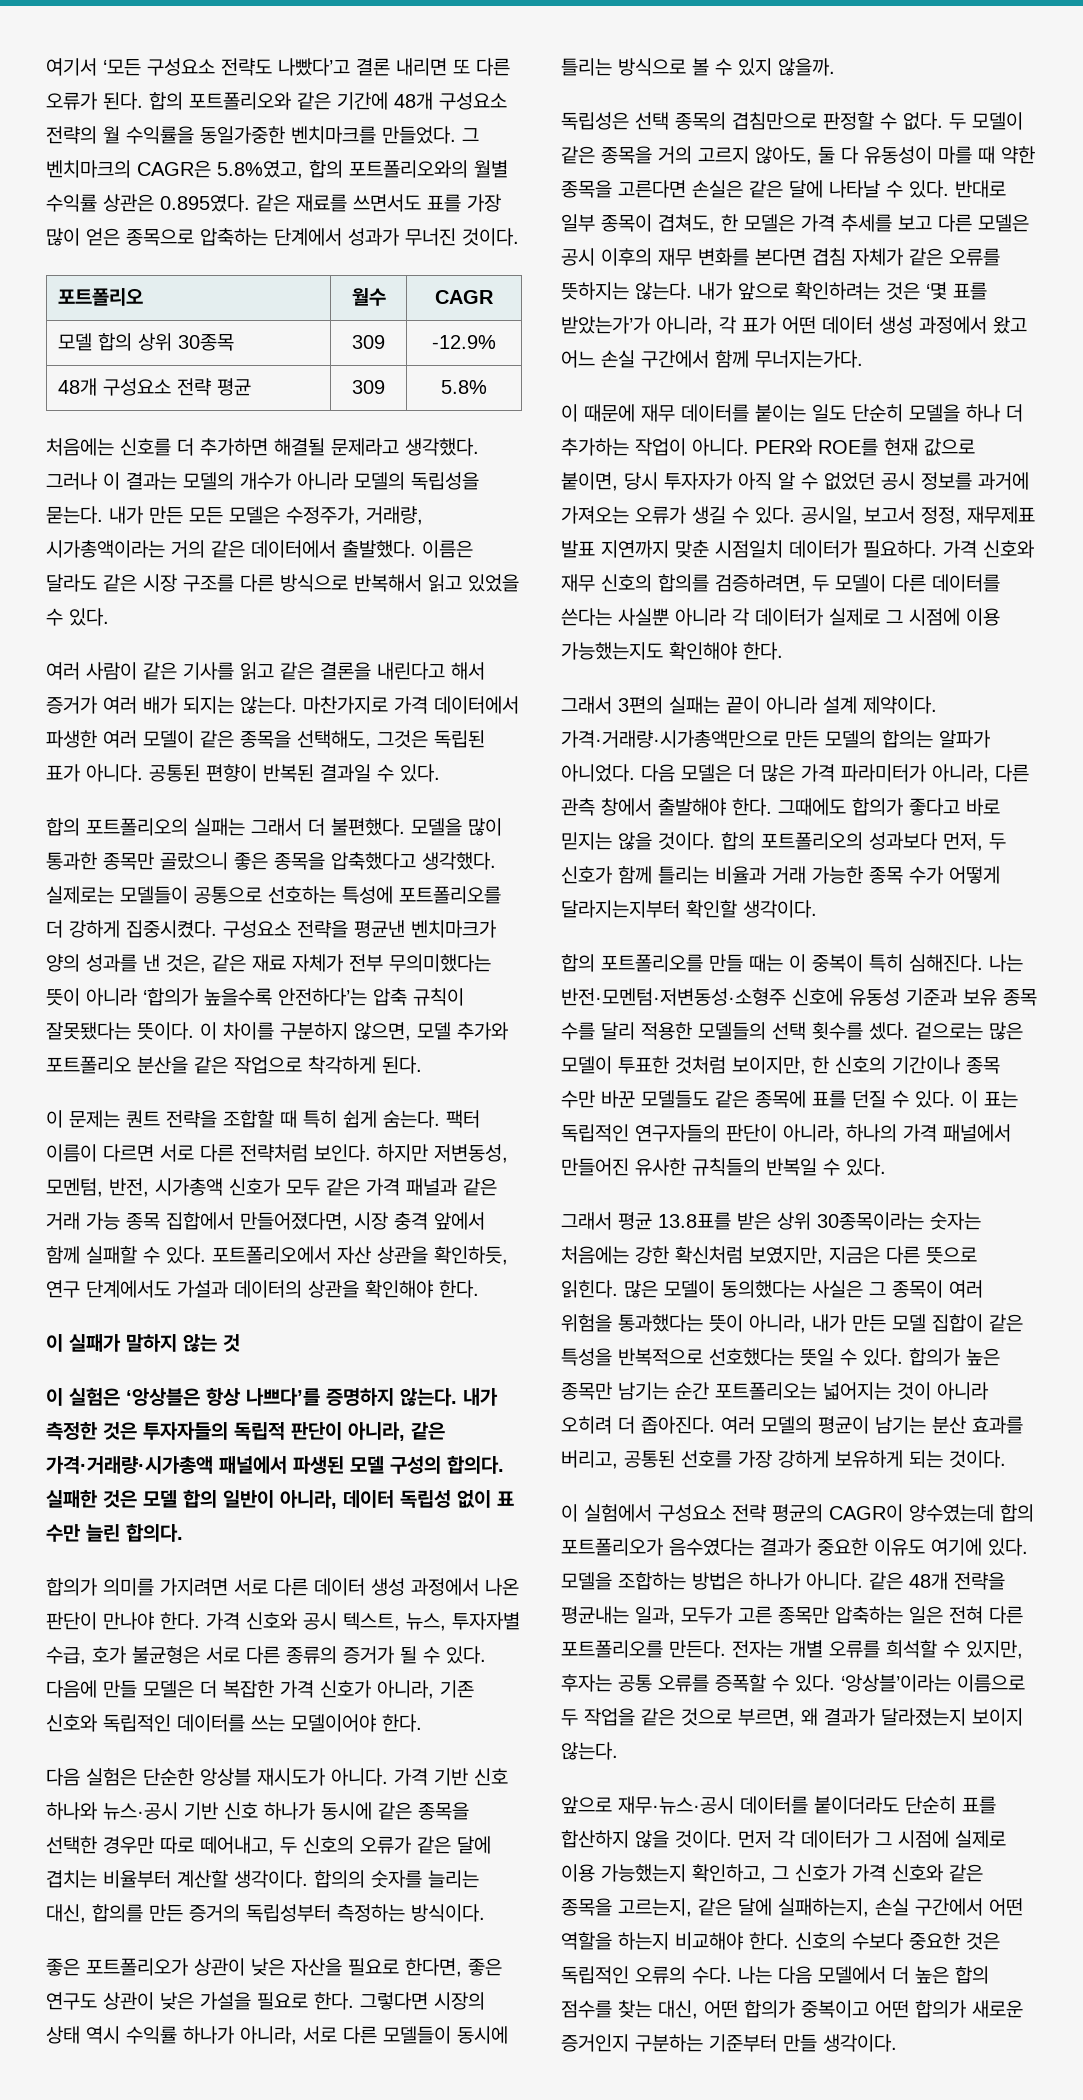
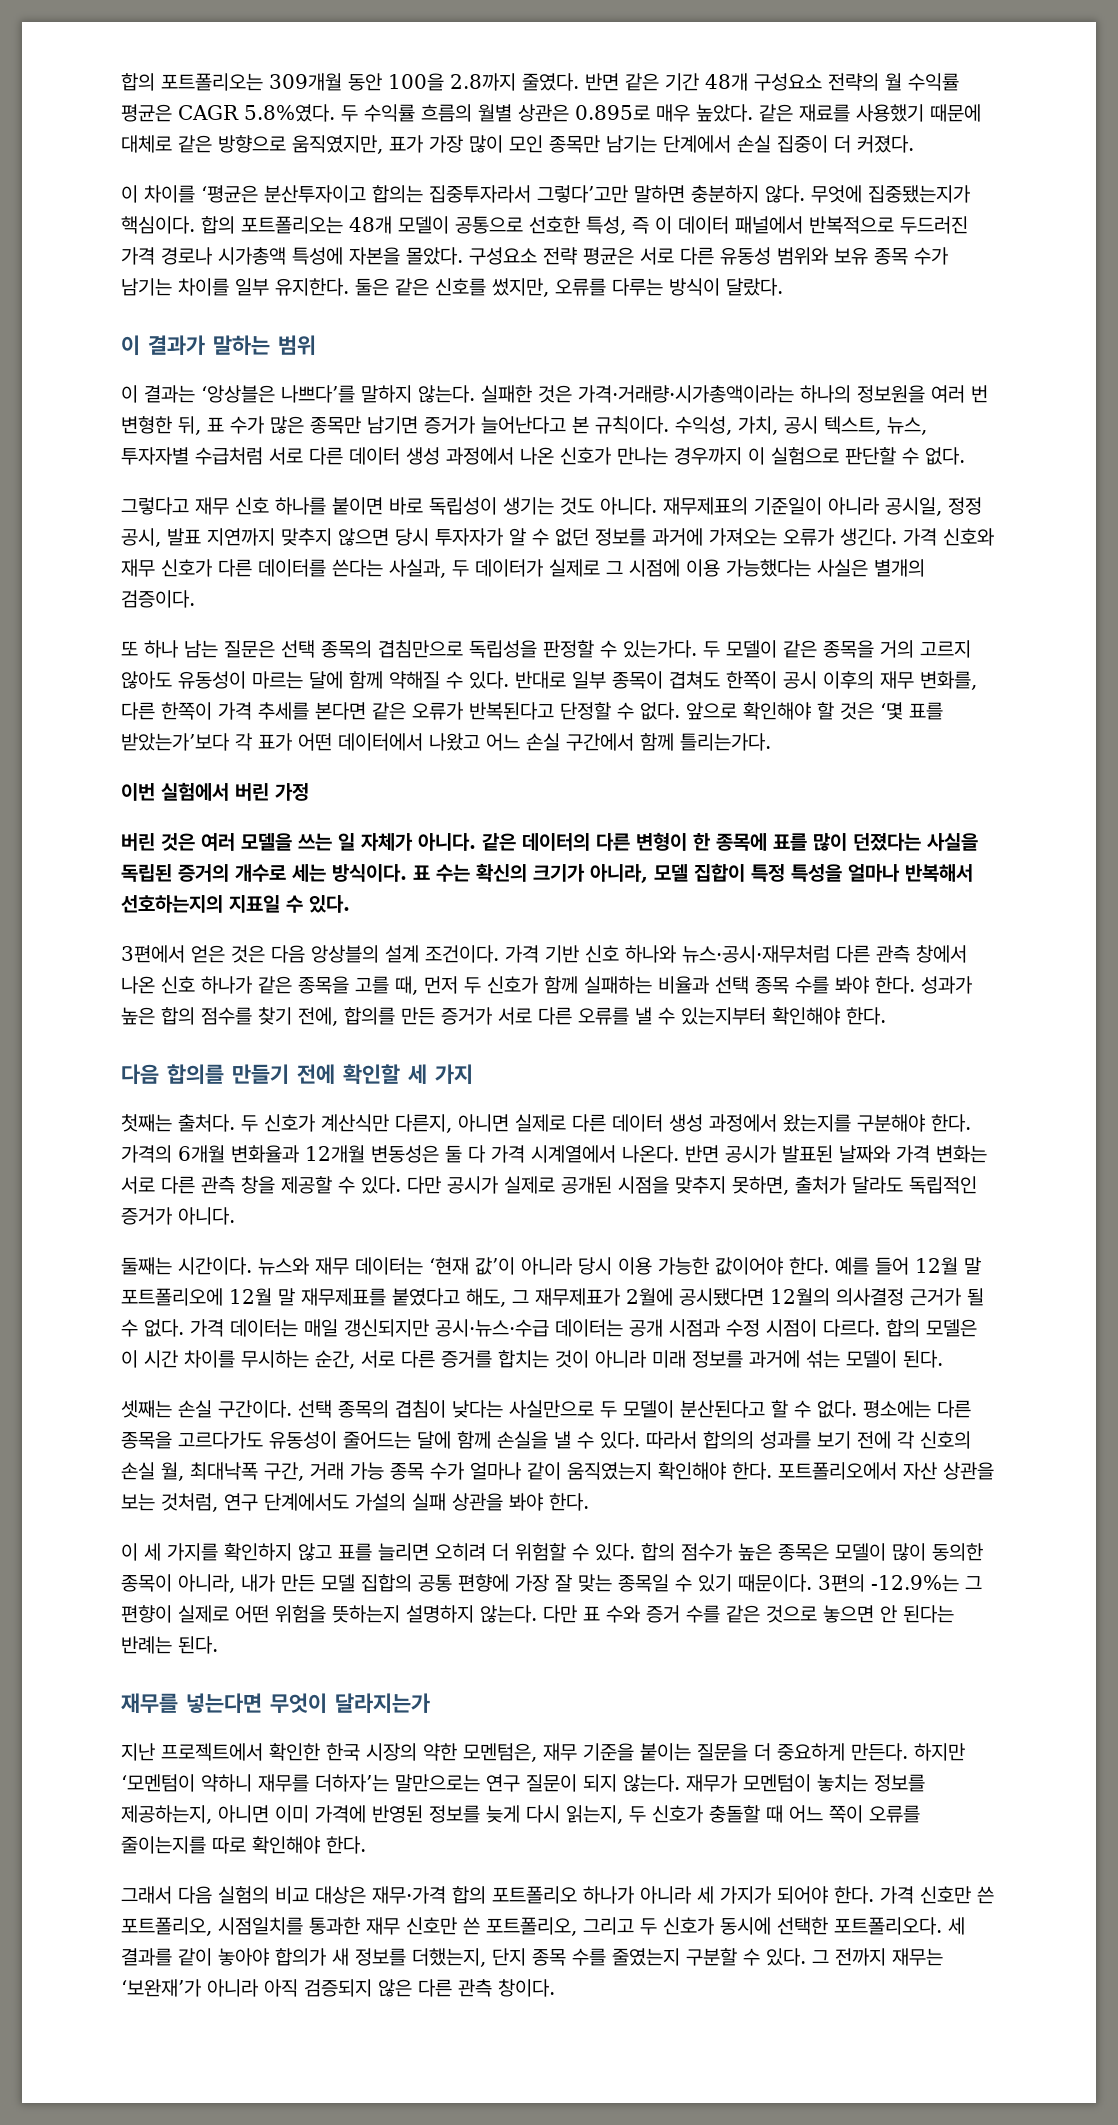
[46,58,510,76] [46,92,507,110] [46,126,479,144] [46,160,508,179] [46,194,501,212] [46,228,519,246] [58,288,144,306] [351,288,386,306] [435,290,494,304] [58,333,235,351] [352,335,385,349] [432,335,496,349] [58,378,252,396] [352,380,385,394] [441,380,487,394] [46,438,479,456] [46,472,479,490] [46,506,423,525] [46,540,473,558] [46,574,519,592] [46,608,109,626] [46,662,485,680] [46,696,519,714] [46,730,485,749] [46,764,440,782] [46,818,502,836] [46,852,496,870] [46,886,501,904] [46,920,496,938] [46,954,491,973] [46,988,464,1006] [46,1022,508,1041] [46,1056,422,1074] [46,1110,480,1128] [46,1144,508,1163] [46,1178,497,1197] [46,1212,485,1231] [46,1246,508,1265] [46,1280,479,1298] [46,1334,240,1352] [46,1387,498,1406] [46,1422,445,1441] [46,1455,504,1474] [46,1489,514,1509] [46,1523,183,1542] [46,1578,228,1596] 여기서 ‘모든 구성요소 전략도 나빴다’고 결론 내리면 또 다른 오류가 된다. 합의 포트폴리오와 같은 기간에 48개 구성요소 전략의 월 수익률을 동일가중한 벤치마크를 만들었다. 그 벤치마크의 CAGR은 5.8%였고, 합의 포트폴리오와의 월별 수익률 상관은 0.895였다. 같은 재료를 쓰면서도 표를 가장 많이 얻은 종목으로 압축하는 단계에서 성과가 무너진 것이다. // 포트폴리오 | 월수 | CAGR // 모델 합의 상위 30종목 | 309 | -12.9% // 48개 구성요소 전략 평균 | 309 | 5.8% // 처음에는 신호를 더 추가하면 해결될 문제라고 생각했다. 그러나 이 결과는 모델의 개수가 아니라 모델의 독립성을 묻는다. 내가 만든 모든 모델은 수정주가, 거래량, 시가총액이라는 거의 같은 데이터에서 출발했다. 이름은 달라도 같은 시장 구조를 다른 방식으로 반복해서 읽고 있었을 수 있다. // 여러 사람이 같은 기사를 읽고 같은 결론을 내린다고 해서 증거가 여러 배가 되지는 않는다. 마찬가지로 가격 데이터에서 파생한 여러 모델이 같은 종목을 선택해도, 그것은 독립된 표가 아니다. 공통된 편향이 반복된 결과일 수 있다. // 합의 포트폴리오의 실패는 그래서 더 불편했다. 모델을 많이 통과한 종목만 골랐으니 좋은 종목을 압축했다고 생각했다. 실제로는 모델들이 공통으로 선호하는 특성에 포트폴리오를 더 강하게 집중시켰다. 구성요소 전략을 평균낸 벤치마크가 양의 성과를 낸 것은, 같은 재료 자체가 전부 무의미했다는 뜻이 아니라 ‘합의가 높을수록 안전하다’는 압축 규칙이 잘못됐다는 뜻이다. 이 차이를 구분하지 않으면, 모델 추가와 포트폴리오 분산을 같은 작업으로 착각하게 된다. // 이 문제는 퀀트 전략을 조합할 때 특히 쉽게 숨는다. 팩터 이름이 다르면 서로 다른 전략처럼 보인다. 하지만 저변동성, 모멘텀, 반전, 시가총액 신호가 모두 같은 가격 패널과 같은 거래 가능 종목 집합에서 만들어졌다면, 시장 충격 앞에서 함께 실패할 수 있다. 포트폴리오에서 자산 상관을 확인하듯, 연구 단계에서도 가설과 데이터의 상관을 확인해야 한다. // 이 실패가 말하지 않는 것 // 이 실험은 ‘앙상블은 항상 나쁘다’를 증명하지 않는다. 내가 측정한 것은 투자자들의 독립적 판단이 아니라, 같은 가격·거래량·시가총액 패널에서 파생된 모델 구성의 합의다. 실패한 것은 모델 합의 일반이 아니라, 데이터 독립성 없이 표 수만 늘린 합의다. // 합의가 의미를 가지려면 -> [121,73,959,91] [121,104,981,122] [121,135,914,154] [121,185,970,203] [121,216,968,235] [121,247,948,265] [121,278,783,297] [121,335,316,356] [121,385,988,403] [121,416,927,435] [121,447,263,465] 합의 포트폴리오는 309개월 동안 100을 2.8까지 줄였다. 반면 같은 기간 48개 구성요소 전략의 월 수익률 평균은 CAGR 5.8%였다. 두 수익률 흐름의 월별 상관은 0.895로 매우 높았다. 같은 재료를 사용했기 때문에 대체로 같은 방향으로 움직였지만, 표가 가장 많이 모인 종목만 남기는 단계에서 손실 집중이 더 커졌다. // 이 차이를 ‘평균은 분산투자이고 합의는 집중투자라서 그렇다’고만 말하면 충분하지 않다. 무엇에 집중됐는지가 핵심이다. 합의 포트폴리오는 48개 모델이 공통으로 선호한 특성, 즉 이 데이터 패널에서 반복적으로 두드러진 가격 경로나 시가총액 특성에 자본을 몰았다. 구성요소 전략 평균은 서로 다른 유동성 범위와 보유 종목 수가 남기는 차이를 일부 유지한다. 둘은 같은 신호를 썼지만, 오류를 다루는 방식이 달랐다. // 이 결과가 말하는 범위 // 이 결과는 ‘앙상블은 나쁘다’를 말하지 않는다. 실패한 것은 가격·거래량·시가총액이라는 하나의 정보원을 여러 번 변형한 뒤, 표 수가 많은 종목만 남기면 증거가 늘어난다고 본 규칙이다. 수익성, 가치, 공시 텍스트, 뉴스, 투자자별 수급처럼
[46,1612,520,1631] [46,1646,486,1665] [46,1680,474,1699] [46,1714,422,1732] [46,1768,508,1786] [46,1802,469,1820] [46,1836,491,1855] [46,1870,479,1888] [46,1904,485,1923] [46,1958,502,1977] [46,1992,485,2010] [46,2026,508,2045] [561,58,835,76] [561,112,629,130] 판단이 만나야 한다. 가격 신호와 공시 텍스트, 뉴스, 투자자별 수급, 호가 불균형은 서로 다른 종류의 증거가 될 수 있다. 다음에 만들 모델은 더 복잡한 가격 신호가 아니라, 기존 신호와 독립적인 데이터를 쓰는 모델이어야 한다. // 다음 실험은 단순한 앙상블 재시도가 아니다. 가격 기반 신호 하나와 뉴스·공시 기반 신호 하나가 동시에 같은 종목을 선택한 경우만 따로 떼어내고, 두 신호의 오류가 같은 달에 겹치는 비율부터 계산할 생각이다. 합의의 숫자를 늘리는 대신, 합의를 만든 증거의 독립성부터 측정하는 방식이다. // 좋은 포트폴리오가 상관이 낮은 자산을 필요로 한다면, 좋은 연구도 상관이 낮은 가설을 필요로 한다. 그렇다면 시장의 상태 역시 수익률 하나가 아니라, 서로 다른 모델들이 동시에 틀리는 방식으로 볼 수 있지 않을까. // 독립성은 -> [560,447,965,465] [121,497,982,516] [121,528,994,547] [121,559,925,578] [121,590,195,608] [121,640,275,658] 신호가 만나는 경우까지 이 실험으로 판단할 수 없다. // 그렇다고 재무 신호 하나를 붙이면 바로 독립성이 생기는 것도 아니다. 재무제표의 기준일이 아니라 공시일, 정정 공시, 발표 지연까지 맞추지 않으면 당시 투자자가 알 수 없던 정보를 과거에 가져오는 오류가 생긴다. 가격 신호와 재무 신호가 다른 데이터를 쓴다는 사실과, 두 데이터가 실제로 그 시점에 이용 가능했다는 사실은 별개의 검증이다. // 또 하나 남는 질문은
(817, 121) none -> [469,640,537,658] 독립성을
[903,112,943,130] 없다. -> [623,640,697,658] 있는가다.
[755,146,1035,165] [561,180,880,198] 않아도, 둘 다 유동성이 마를 때 약한 종목을 고른다면 손실은 같은 달에 나타날 -> [121,671,440,689] 않아도 유동성이 마르는 달에 함께 약해질
[658,214,1029,233] [561,248,1000,266] [561,282,880,300] 겹쳐도, 한 모델은 가격 추세를 보고 다른 모델은 공시 이후의 재무 변화를 본다면 겹침 자체가 같은 오류를 뜻하지는 않는다. 내가 앞으로 확인하려는 -> [669,671,977,690] [121,702,834,720] 겹쳐도 한쪽이 공시 이후의 재무 변화를, 다른 한쪽이 가격 추세를 본다면 같은 오류가 반복된다고 단정할 수 없다. 앞으로 확인해야 할
[561,316,713,335] 받았는가’가 아니라, -> [121,733,230,751] 받았는가’보다
[822,316,1027,334] [561,350,863,368] [561,404,1023,422] [561,438,975,456] [561,472,1029,491] [561,506,1035,525] [561,540,1034,558] [561,574,1000,593] [561,608,1000,626] [561,642,783,660] [561,696,937,714] [561,730,990,748] [561,764,1029,783] [561,798,1000,816] [561,832,1006,851] [561,866,1000,884] [561,900,817,918] [561,954,1023,972] [561,988,1037,1006] [561,1022,1023,1040] [561,1056,1000,1075] [561,1090,1018,1108] [561,1124,1011,1143] [561,1158,886,1176] [561,1212,981,1230] [561,1246,977,1265] [561,1280,983,1298] [561,1314,1023,1333] [561,1348,1000,1366] [561,1382,989,1400] [561,1416,1023,1434] [561,1450,1006,1469] [561,1504,1034,1522] [561,1538,1028,1556] [561,1572,1005,1590] [561,1606,1023,1625] [561,1640,1023,1659] [561,1674,1025,1692] [561,1708,1023,1727] [561,1742,618,1760] [561,1796,996,1814] [561,1830,1006,1848] [561,1864,983,1883] [561,1898,1023,1917] [561,1932,1000,1950] [561,1966,989,1984] [561,2000,1023,2019] [561,2034,897,2052] 데이터 생성 과정에서 왔고 어느 손실 구간에서 함께 무너지는가다. // 이 때문에 재무 데이터를 붙이는 일도 단순히 모델을 하나 더 추가하는 작업이 아니다. PER와 ROE를 현재 값으로 붙이면, 당시 투자자가 아직 알 수 없었던 공시 정보를 과거에 가져오는 오류가 생길 수 있다. 공시일, 보고서 정정, 재무제표 발표 지연까지 맞춘 시점일치 데이터가 필요하다. 가격 신호와 재무 신호의 합의를 검증하려면, 두 모델이 다른 데이터를 쓴다는 사실뿐 아니라 각 데이터가 실제로 그 시점에 이용 가능했는지도 확인해야 한다. // 그래서 3편의 실패는 끝이 아니라 설계 제약이다. 가격·거래량·시가총액만으로 만든 모델의 합의는 알파가 아니었다. 다음 모델은 더 많은 가격 파라미터가 아니라, 다른 관측 창에서 출발해야 한다. 그때에도 합의가 좋다고 바로 믿지는 않을 것이다. 합의 포트폴리오의 성과보다 먼저, 두 신호가 함께 틀리는 비율과 거래 가능한 종목 수가 어떻게 달라지는지부터 확인할 생각이다. // 합의 포트폴리오를 만들 때는 이 중복이 특히 심해진다. 나는 반전·모멘텀·저변동성·소형주 신호에 유동성 기준과 보유 종목 수를 달리 적용한 모델들의 선택 횟수를 셌다. 겉으로는 많은 모델이 투표한 것처럼 보이지만, 한 신호의 기간이나 종목 수만 바꾼 모델들도 같은 종목에 표를 던질 수 있다. 이 표는 독립적인 연구자들의 판단이 아니라, 하나의 가격 패널에서 만들어진 유사한 규칙들의 반복일 수 있다. // 그래서 평균 13.8표를 받은 상위 30종목이라는 숫자는 처음에는 강한 확신처럼 보였지만, 지금은 다른 뜻으로 읽힌다. 많은 모델이 동의했다는 사실은 그 종목이 여러 위험을 통과했다는 뜻이 아니라, 내가 만든 모델 집합이 같은 특성을 반복적으로 선호했다는 뜻일 수 있다. 합의가 높은 종목만 남기는 순간 포트폴리오는 넓어지는 것이 아니라 오히려 더 좁아진다. 여러 모델의 평균이 남기는 분산 효과를 버리고, 공통된 선호를 가장 강하게 보유하게 되는 것이다. // 이 실험에서 구성요소 전략 평균의 CAGR이 양수였는데 합의 포트폴리오가 음수였다는 결과가 중요한 이유도 여기에 있다. 모델을 조합하는 방법은 하나가 아니다. 같은 48개 전략을 평균내는 일과, 모두가 고른 종목만 압축하는 일은 전혀 다른 포트폴리오를 만든다. 전자는 개별 오류를 희석할 수 있지만, 후자는 공통 오류를 증폭할 수 있다. ‘앙상블’이라는 이름으로 두 작업을 같은 것으로 부르면, 왜 결과가 달라졌는지 보이지 않는다. // 앞으로 재무·뉴스·공시 데이터를 붙이더라도 단순히 표를 합산하지 않을 것이다. 먼저 각 데이터가 그 시점에 실제로 이용 가능했는지 확인하고, 그 신호가 가격 신호와 같은 종목을 고르는지, 같은 달에 실패하는지, 손실 구간에서 어떤 역할을 하는지 비교해야 한다. 신호의 수보다 중요한 것은 독립적인 오류의 수다. 나는 다음 모델에서 더 높은 합의 점수를 찾는 대신, 어떤 합의가 중복이고 어떤 합의가 새로운 증거인지 구분하는 기준부터 만들 생각이다. -> [338,733,771,751] [121,782,309,801] [121,832,978,851] [121,863,973,883] [121,895,350,913] [121,945,967,963] [121,976,972,995] [121,1007,886,1026] [121,1064,473,1085] [121,1114,971,1133] [121,1145,987,1163] [121,1176,977,1195] [121,1207,235,1225] [121,1257,981,1275] [121,1288,984,1307] [121,1319,977,1337] [121,1350,943,1369] [121,1400,971,1418] [121,1431,971,1449] [121,1462,994,1481] [121,1493,589,1512] [121,1543,983,1561] [121,1574,982,1593] [121,1605,954,1623] [121,1636,218,1654] [121,1693,430,1714] [121,1743,965,1762] [121,1774,925,1792] [121,1805,920,1824] [121,1836,366,1854] [121,1886,994,1904] [121,1917,965,1936] [121,1948,943,1967] [121,1979,555,1997] 데이터에서 나왔고 어느 손실 구간에서 함께 틀리는가다. // 이번 실험에서 버린 가정 // 버린 것은 여러 모델을 쓰는 일 자체가 아니다. 같은 데이터의 다른 변형이 한 종목에 표를 많이 던졌다는 사실을 독립된 증거의 개수로 세는 방식이다. 표 수는 확신의 크기가 아니라, 모델 집합이 특정 특성을 얼마나 반복해서 선호하는지의 지표일 수 있다. // 3편에서 얻은 것은 다음 앙상블의 설계 조건이다. 가격 기반 신호 하나와 뉴스·공시·재무처럼 다른 관측 창에서 나온 신호 하나가 같은 종목을 고를 때, 먼저 두 신호가 함께 실패하는 비율과 선택 종목 수를 봐야 한다. 성과가 높은 합의 점수를 찾기 전에, 합의를 만든 증거가 서로 다른 오류를 낼 수 있는지부터 확인해야 한다. // 다음 합의를 만들기 전에 확인할 세 가지 // 첫째는 출처다. 두 신호가 계산식만 다른지, 아니면 실제로 다른 데이터 생성 과정에서 왔는지를 구분해야 한다. 가격의 6개월 변화율과 12개월 변동성은 둘 다 가격 시계열에서 나온다. 반면 공시가 발표된 날짜와 가격 변화는 서로 다른 관측 창을 제공할 수 있다. 다만 공시가 실제로 공개된 시점을 맞추지 못하면, 출처가 달라도 독립적인 증거가 아니다. // 둘째는 시간이다. 뉴스와 재무 데이터는 ‘현재 값’이 아니라 당시 이용 가능한 값이어야 한다. 예를 들어 12월 말 포트폴리오에 12월 말 재무제표를 붙였다고 해도, 그 재무제표가 2월에 공시됐다면 12월의 의사결정 근거가 될 수 없다. 가격 데이터는 매일 갱신되지만 공시·뉴스·수급 데이터는 공개 시점과 수정 시점이 다르다. 합의 모델은 이 시간 차이를 무시하는 순간, 서로 다른 증거를 합치는 것이 아니라 미래 정보를 과거에 섞는 모델이 된다. // 셋째는 손실 구간이다. 선택 종목의 겹침이 낮다는 사실만으로 두 모델이 분산된다고 할 수 없다. 평소에는 다른 종목을 고르다가도 유동성이 줄어드는 달에 함께 손실을 낼 수 있다. 따라서 합의의 성과를 보기 전에 각 신호의 손실 월, 최대낙폭 구간, 거래 가능 종목 수가 얼마나 같이 움직였는지 확인해야 한다. 포트폴리오에서 자산 상관을 보는 것처럼, 연구 단계에서도 가설의 실패 상관을 봐야 한다. // 이 세 가지를 확인하지 않고 표를 늘리면 오히려 더 위험할 수 있다. 합의 점수가 높은 종목은 모델이 많이 동의한 종목이 아니라, 내가 만든 모델 집합의 공통 편향에 가장 잘 맞는 종목일 수 있기 때문이다. 3편의 -12.9%는 그 편향이 실제로 어떤 위험을 뜻하는지 설명하지 않는다. 다만 표 수와 증거 수를 같은 것으로 놓으면 안 된다는 반례는 된다. // 재무를 넣는다면 무엇이 달라지는가 // 지난 프로젝트에서 확인한 한국 시장의 약한 모멘텀은, 재무 기준을 붙이는 질문을 더 중요하게 만든다. 하지만 ‘모멘텀이 약하니 재무를 더하자’는 말만으로는 연구 질문이 되지 않는다. 재무가 모멘텀이 놓치는 정보를 제공하는지, 아니면 이미 가격에 반영된 정보를 늦게 다시 읽는지, 두 신호가 충돌할 때 어느 쪽이 오류를 줄이는지를 따로 확인해야 한다. // 그래서 다음 실험의 비교 대상은 재무·가격 합의 포트폴리오 하나가 아니라 세 가지가 되어야 한다. 가격 신호만 쓴 포트폴리오, 시점일치를 통과한 재무 신호만 쓴 포트폴리오, 그리고 두 신호가 동시에 선택한 포트폴리오다. 세 결과를 같이 놓아야 합의가 새 정보를 더했는지, 단지 종목 수를 줄였는지 구분할 수 있다. 그 전까지 재무는 ‘보완재’가 아니라 아직 검증되지 않은 다른 관측 창이다.

